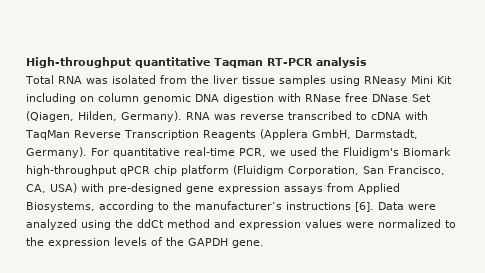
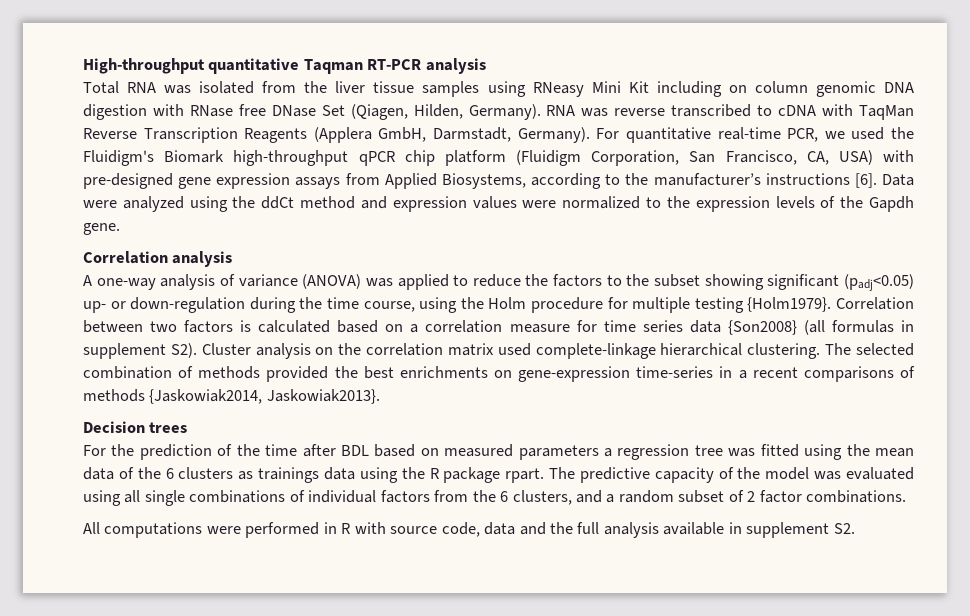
[188,238,228,246] GAPDH -> [869,196,915,212] Gapdh
(264, 244) none -> [83,251,233,267] [83,274,914,291] [83,297,915,313] [83,320,914,335] [83,343,914,359] [83,366,915,382] [83,389,380,404] [83,421,188,433] [83,444,915,460] [83,467,915,483] [83,490,907,506] [83,522,855,538] // Correlation analysis // A one-way analysis of variance (ANOVA) was applied to reduce the factors to the subset showing significant (padj<0.05) up- or down-regulation during the time course, using the Holm procedure for multiple testing {Holm1979}. Correlation between two factors is calculated based on a correlation measure for time series data {Son2008} (all formulas in supplement S2). Cluster analysis on the correlation matrix used complete-linkage hierarchical clustering. The selected combination of methods provided the best enrichments on gene-expression time-series in a recent comparisons of methods {Jaskowiak2014, Jaskowiak2013}. // Decision trees // For the prediction of the time after BDL based on measured parameters a regression tree was fitted using the mean data of the 6 clusters as trainings data using the R package rpart. The predictive capacity of the model was evaluated using all single combinations of individual factors from the 6 clusters, and a random subset of 2 factor combinations. // All computations were performed in R with source code, data and the full analysis available in supplement S2.

